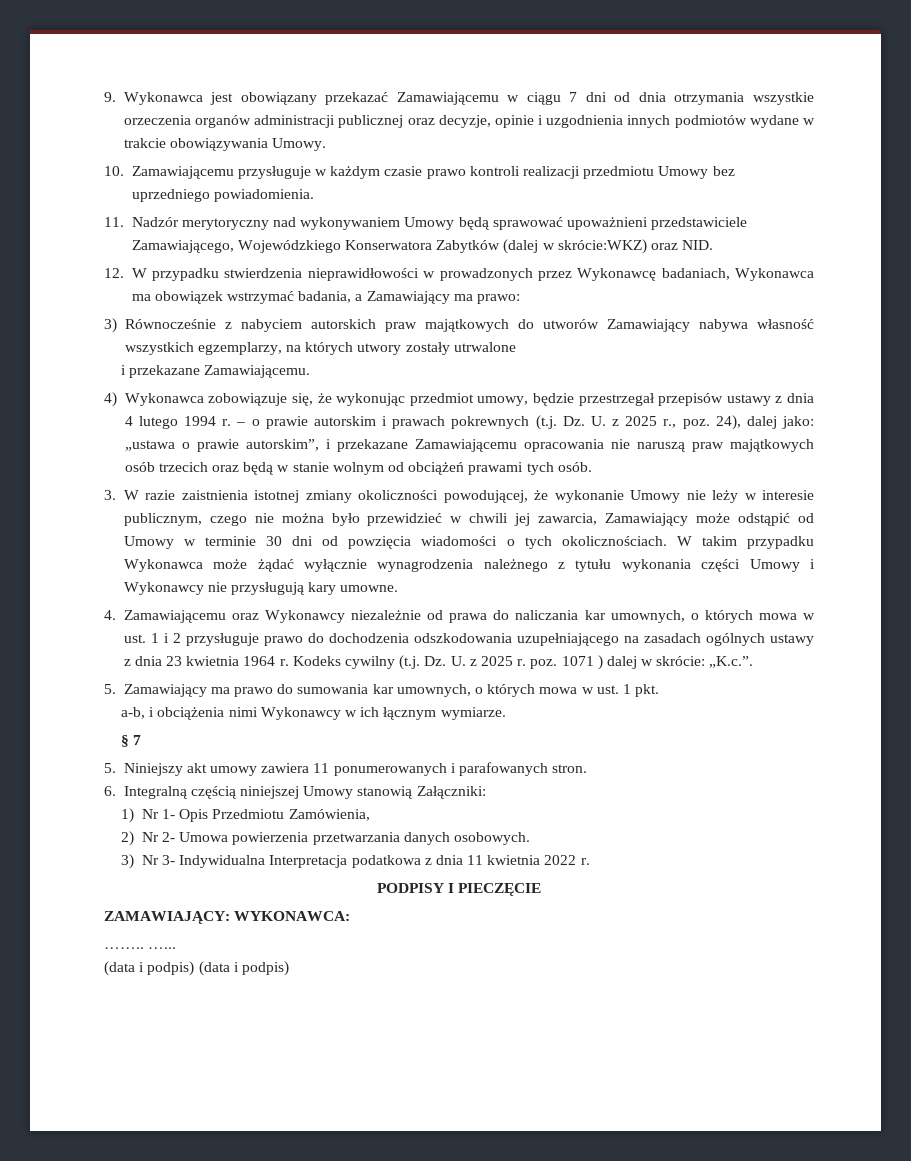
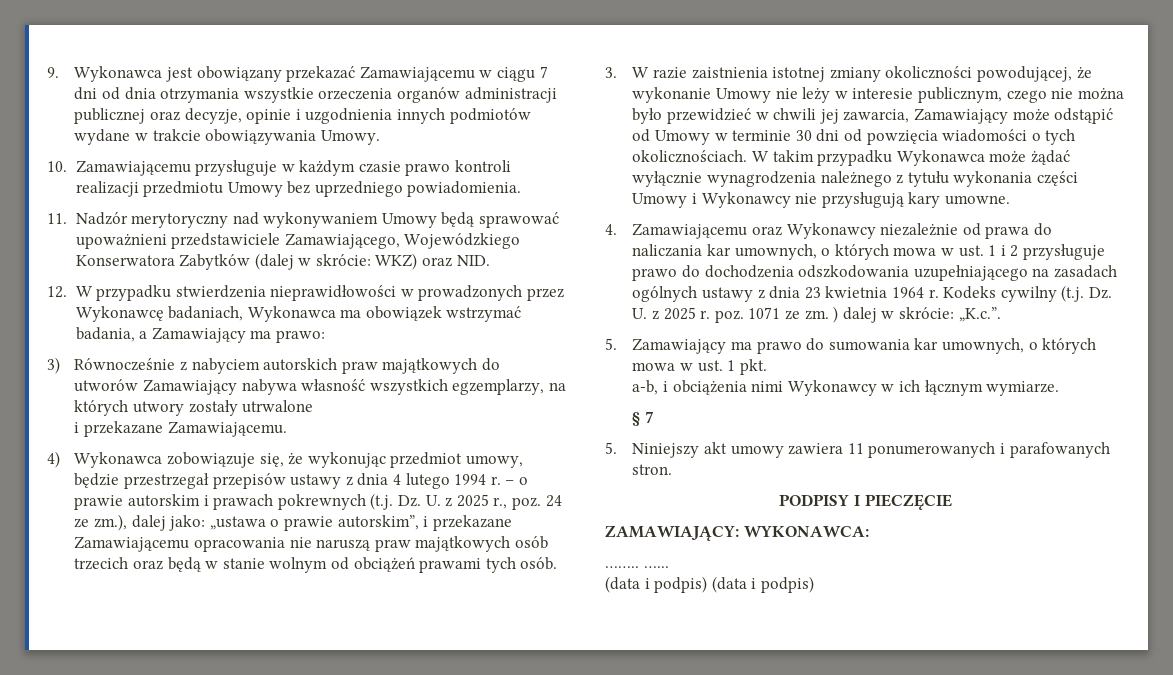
[557,239,647,254] skrócie:WKZ) -> [315,253,418,270] skrócie: WKZ)
[715,415,741,430] 24), -> [545,495,562,507] [74,514,128,531] 24 ze zm.),
(594, 661) none -> [784,310,829,320] ze zm.
[104,786,486,799] [121,808,370,823] [121,831,530,846] [121,854,590,869] // 6. Integralną częścią niniejszej Umowy stanowią Załączniki: // 1) Nr 1- Opis Przedmiotu Zamówienia, // 2) Nr 2- Umowa powierzenia przetwarzania danych osobowych. // 3) Nr 3- Indywidualna Interpretacja podatkowa z dnia 11 kwietnia 2022 r. -> (673, 469) none

